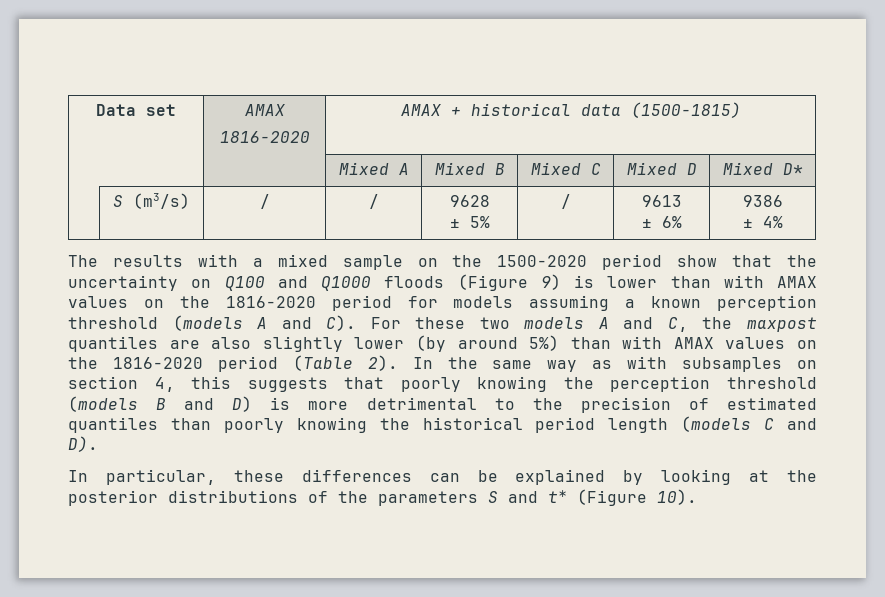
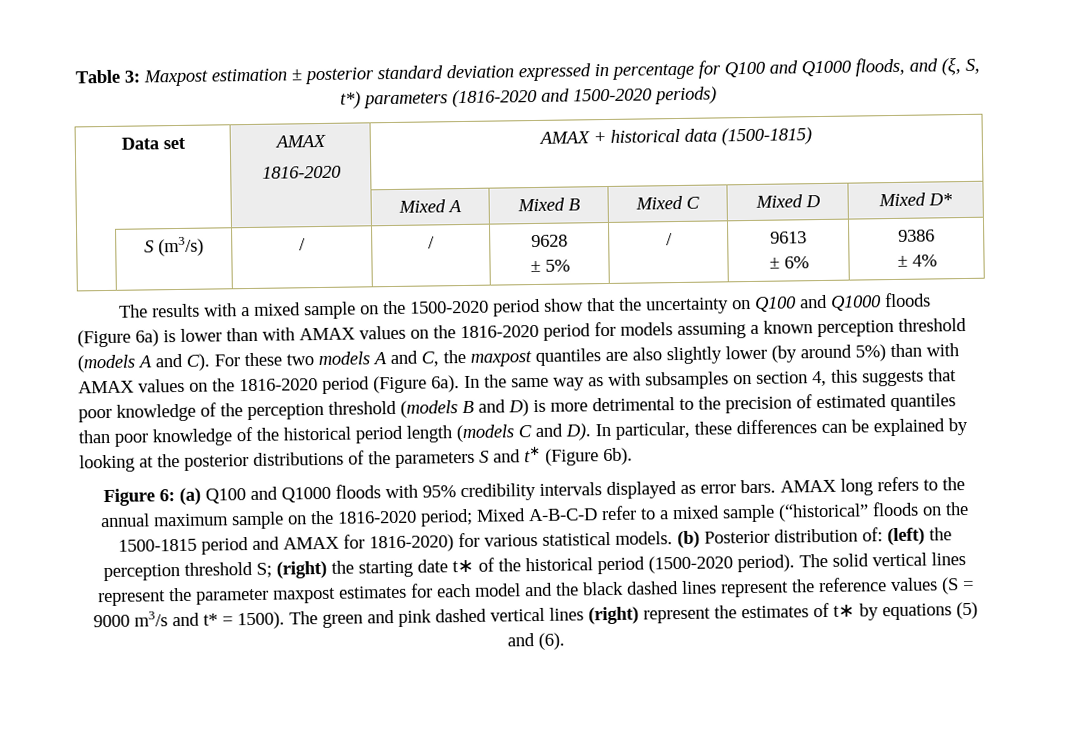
(96, 110) none -> [75,57,980,87] [340,86,717,109] Table 3: Maxpost estimation ± posterior standard deviation expressed in percentage for Q100 and Q1000 floods, and (ξ, S, t*) parameters (1816-2020 and 1500-2020 periods) //
[540,274,561,290] 9) -> [135,329,159,347] 6a)
[292,355,398,371] (Table 2). -> [373,375,460,394] (Figure 6a).
[400,376,548,392] poorly knowing -> [78,402,217,423] poor knowledge of
[223,417,367,433] poorly knowing -> [114,426,253,447] poor knowledge of
(98, 444) // -> (592, 432) none
[657,489,697,505] 10). -> [603,447,633,466] [102,476,965,507] [99,501,969,530] [117,527,952,555] [103,552,966,582] [97,577,974,607] [93,601,978,630] [506,632,565,651] 6b). // Figure 6: (a) Q100 and Q1000 floods with 95% credibility intervals displayed as error bars. AMAX long refers to the annual maximum sample on the 1816-2020 period; Mixed A-B-C-D refer to a mixed sample (“historical” floods on the 1500-1815 period and AMAX for 1816-2020) for various statistical models. (b) Posterior distribution of: (left) the perception threshold S; (right) the starting date t∗ of the historical period (1500-2020 period). The solid vertical lines represent the parameter maxpost estimates for each model and the black dashed lines represent the reference values (S = 9000 m3/s and t* = 1500). The green and pink dashed vertical lines (right) represent the estimates of t∗ by equations (5) and (6).

